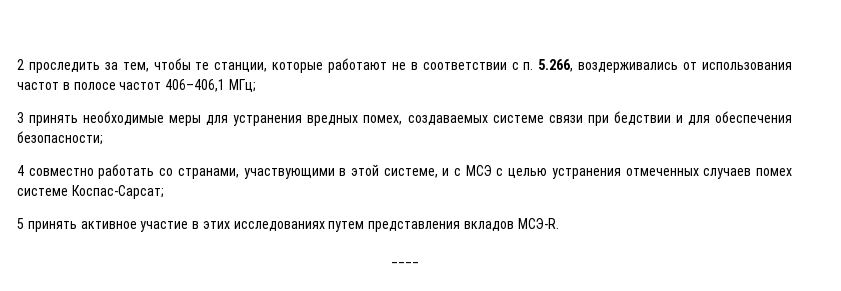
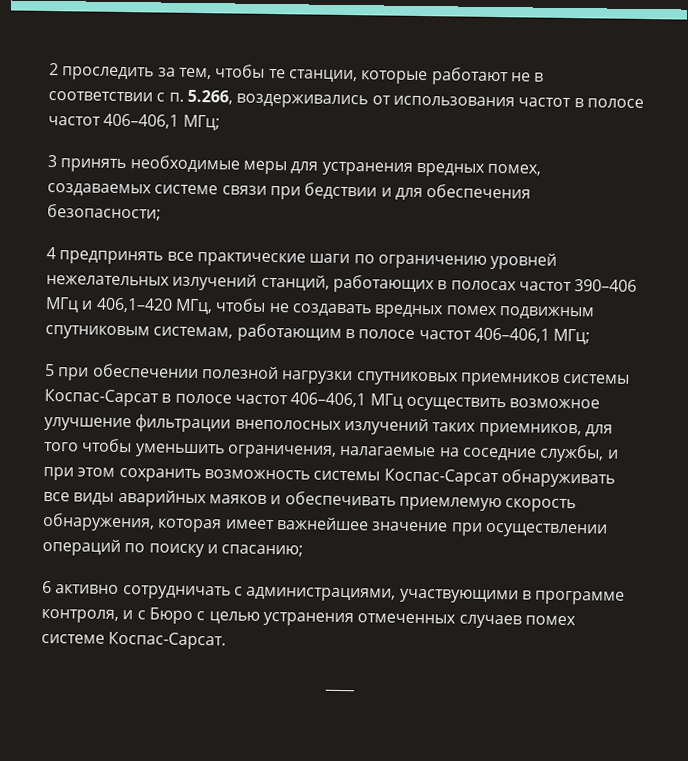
[28,164,438,179] совместно работать со странами, участвующими в этой системе, -> [59,250,558,270] [46,273,638,294] [45,296,595,320] [45,323,591,345] [45,363,631,387] [44,388,601,412] [44,414,613,438] [44,438,619,463] [43,466,615,488] [43,489,577,513] [42,512,608,538] [42,538,304,558] [42,580,626,605] [41,608,119,623] предпринять все практические шаги по ограничению уровней нежелательных излучений станций, работающих в полосах частот 390–406 МГц и 406,1–420 МГц, чтобы не создавать вредных помех подвижным спутниковым системам, работающим в полосе частот 406–406,1 МГц; // 5 при обеспечении полезной нагрузки спутниковых приемников системы Коспас-Сарсат в полосе частот 406–406,1 МГц осуществить возможное улучшение фильтрации внеполосных излучений таких приемников, для того чтобы уменьшить ограничения, налагаемые на соседние службы, и при этом сохранить возможность системы Коспас-Сарсат обнаруживать все виды аварийных маяков и обеспечивать приемлемую скорость обнаружения, которая имеет важнейшее значение при осуществлении операций по поиску и спасанию; // 6 активно сотрудничать с администрациями, участвующими в программе контроля,
[465,165,492,176] МСЭ -> [148,607,193,624] Бюро
[71,185,164,199] [17,218,559,232] Коспас-Сарсат; // 5 принять активное участие в этих исследованиях путем представления вкладов МСЭ-R. -> [108,631,227,650] Коспас-Сарсат.

